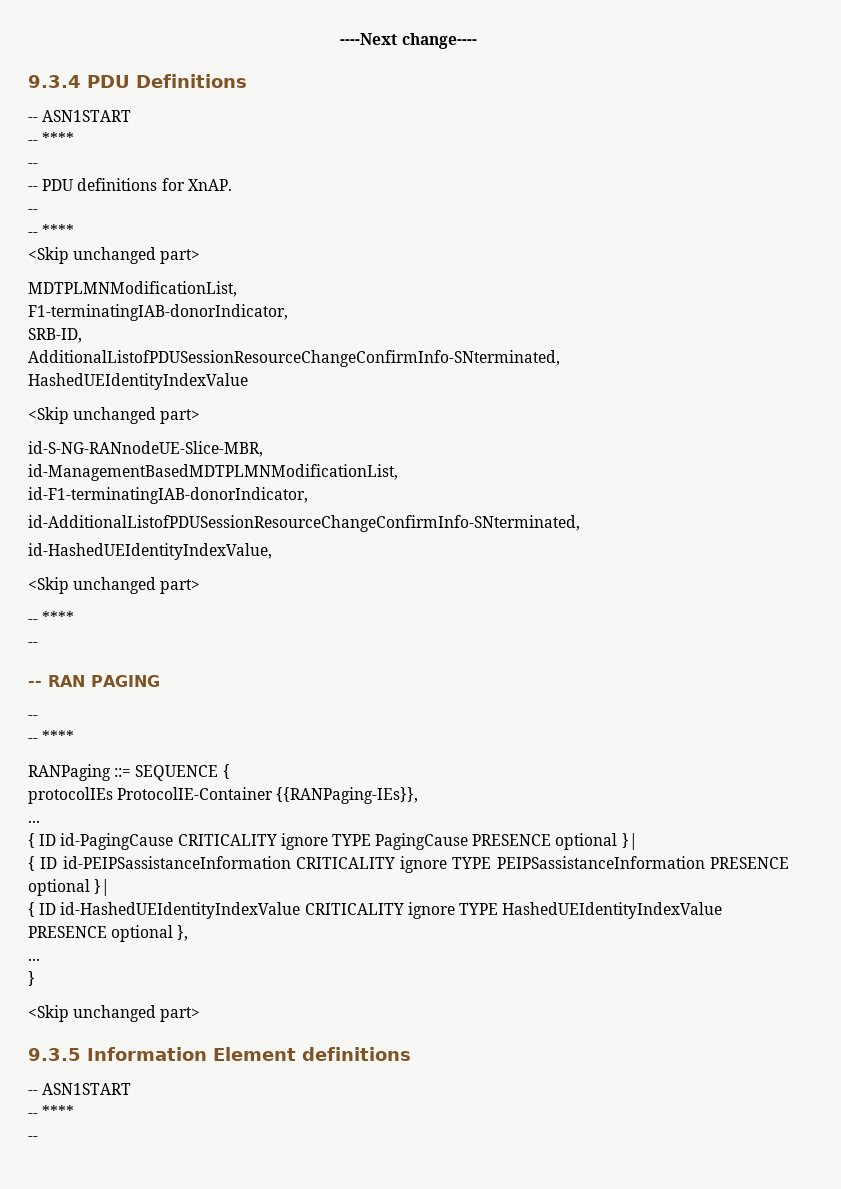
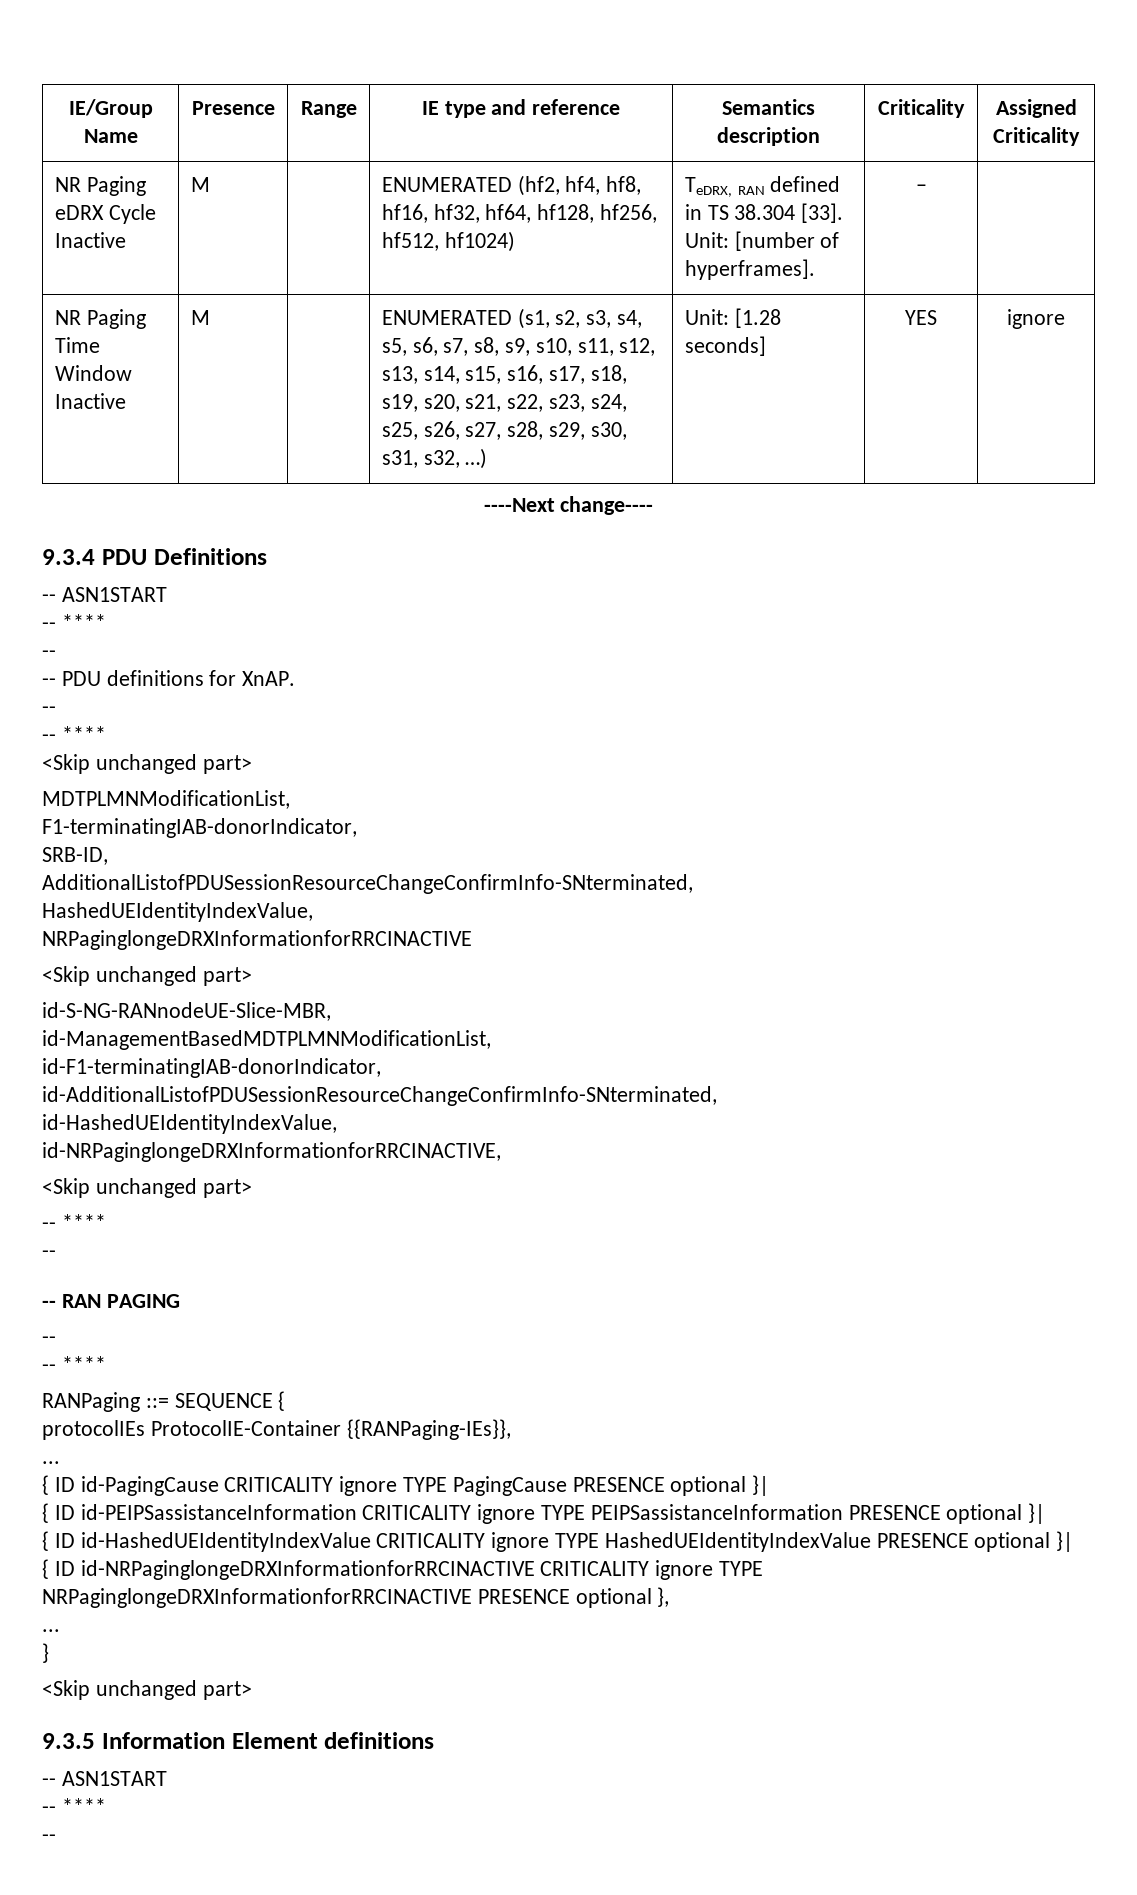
(340, 39) none -> [68,99,153,118] [83,129,138,143] [191,101,275,115] [300,101,357,118] [421,99,621,118] [721,99,815,115] [716,127,820,146] [878,99,965,118] [995,99,1077,118] [993,127,1080,146] [54,176,146,196] [54,204,156,224] [54,232,126,248] [190,177,210,192] [381,175,642,196] [381,204,657,223] [381,231,515,252] [684,176,841,197] [684,203,844,223] [684,231,840,251] [684,259,815,280] [915,184,927,192] [54,309,146,329] [54,337,100,353] [54,365,132,381] [54,393,126,409] [190,310,210,325] [381,308,642,329] [381,337,656,356] [381,365,627,384] [381,394,627,412] [381,421,627,440] [381,448,488,469] [684,308,781,328] [684,336,766,356] [905,310,937,325] [1007,309,1065,329] IE/Group Name | Presence | Range | IE type and reference | Semantics description | Criticality | Assigned Criticality // NR Paging eDRX Cycle Inactive | M | | ENUMERATED (hf2, hf4, hf8, hf16, hf32, hf64, hf128, hf256, hf512, hf1024) | TeDRX, RAN defined in TS 38.304 [33]. Unit: [number of hyperframes]. | – | // NR Paging Time Window Inactive | M | | ENUMERATED (s1, s2, s3, s4, s5, s6, s7, s8, s9, s10, s11, s12, s13, s14, s15, s16, s17, s18, s19, s20, s21, s22, s23, s24, s25, s26, s27, s28, s29, s30, s31, s32, …) | Unit: [1.28 seconds] | YES | ignore //
[28,373,248,390] HashedUEIdentityIndexValue -> [42,902,313,922] [42,930,472,950] HashedUEIdentityIndexValue, // NRPaginglongeDRXInformationforRRCINACTIVE
(272, 551) none -> [42,1142,501,1162] // id-NRPaginglongeDRXInformationforRRCINACTIVE,
(174, 933) none -> [1056,1531,1074,1552] [42,1559,764,1580] [42,1588,652,1608] }| // { ID id-NRPaginglongeDRXInformationforRRCINACTIVE CRITICALITY ignore TYPE NRPaginglongeDRXInformationforRRCINACTIVE PRESENCE optional

